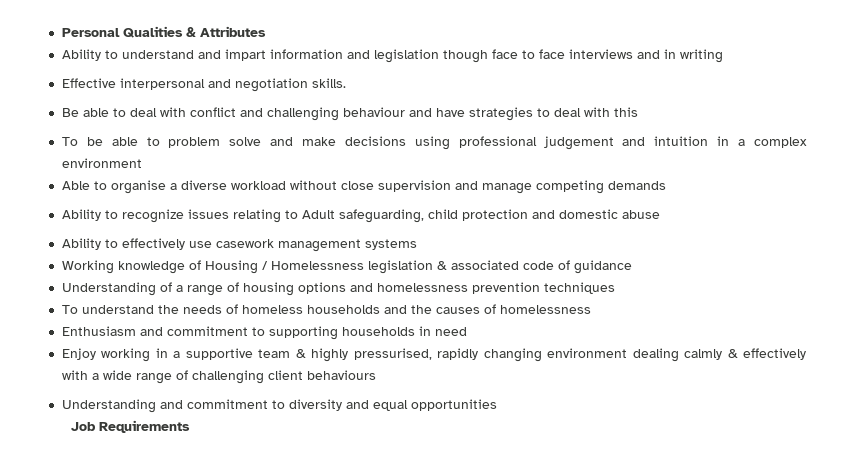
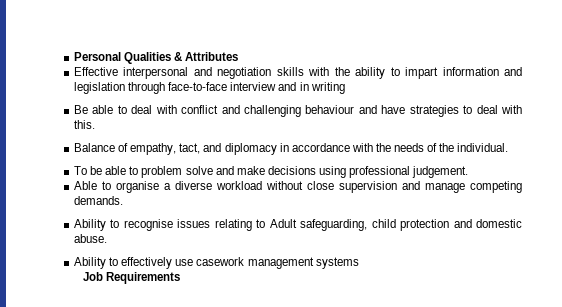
[61,49,723,63] [61,78,346,92] Ability to understand and impart information and legislation though face to face interviews and in writing // Effective interpersonal and negotiation skills. -> [74,67,522,79] [74,82,345,94] Effective interpersonal and negotiation skills with the ability to impart information and legislation through face-to-face interview and in writing
[613,107,638,117] this -> [74,120,96,129] [74,143,509,155] this. // Balance of empathy, tact, and diplomacy in accordance with the needs of the individual.
[543,136,807,150] [61,158,142,168] judgement and intuition in a complex environment -> [412,166,469,178] judgement.
[607,181,666,190] [61,209,184,223] demands // Ability to recognize -> [74,196,124,205] [74,219,173,231] demands. // Ability to recognise
[621,210,660,219] abuse -> [74,234,108,243] abuse.
[61,260,632,274] [61,282,615,296] [61,304,591,314] [61,326,467,340] [61,348,806,362] [61,370,376,384] [61,399,497,413] // Working knowledge of Housing / Homelessness legislation & associated code of guidance // Understanding of a range of housing options and homelessness prevention techniques // To understand the needs of homeless households and the causes of homelessness // Enthusiasm and commitment to supporting households in need // Enjoy working in a supportive team & highly pressurised, rapidly changing environment dealing calmly & effectively with a wide range of challenging client behaviours // Understanding and commitment to diversity and equal opportunities -> (359, 263) none

